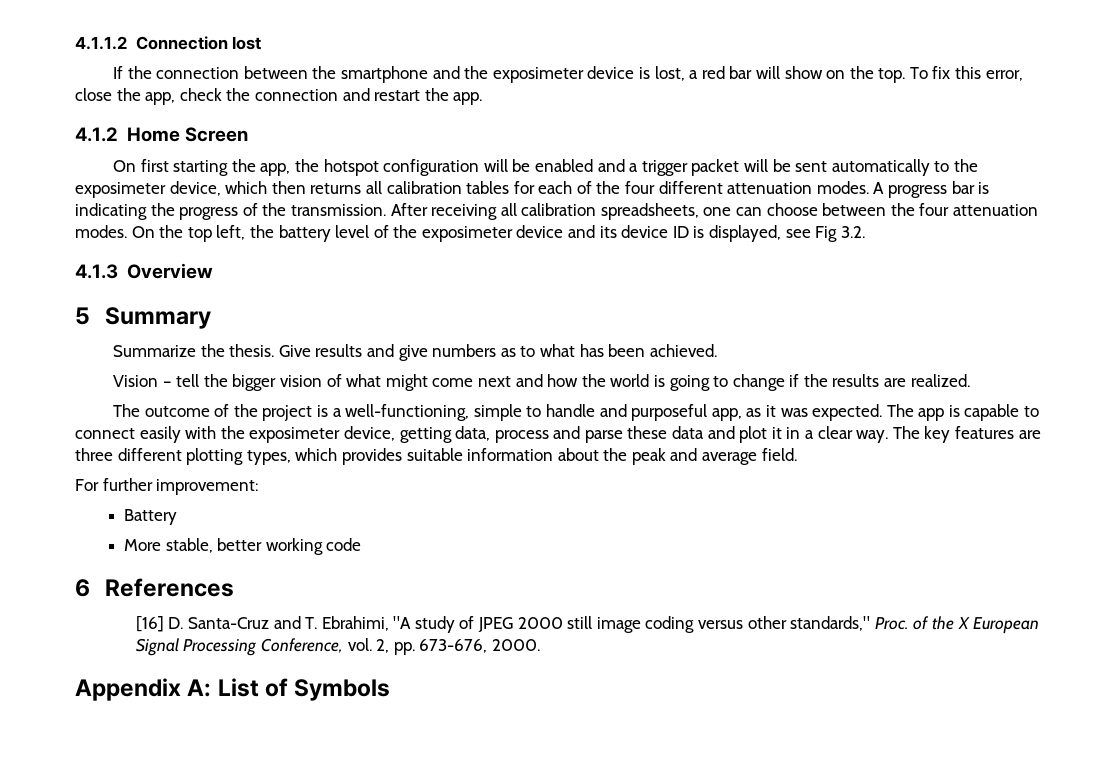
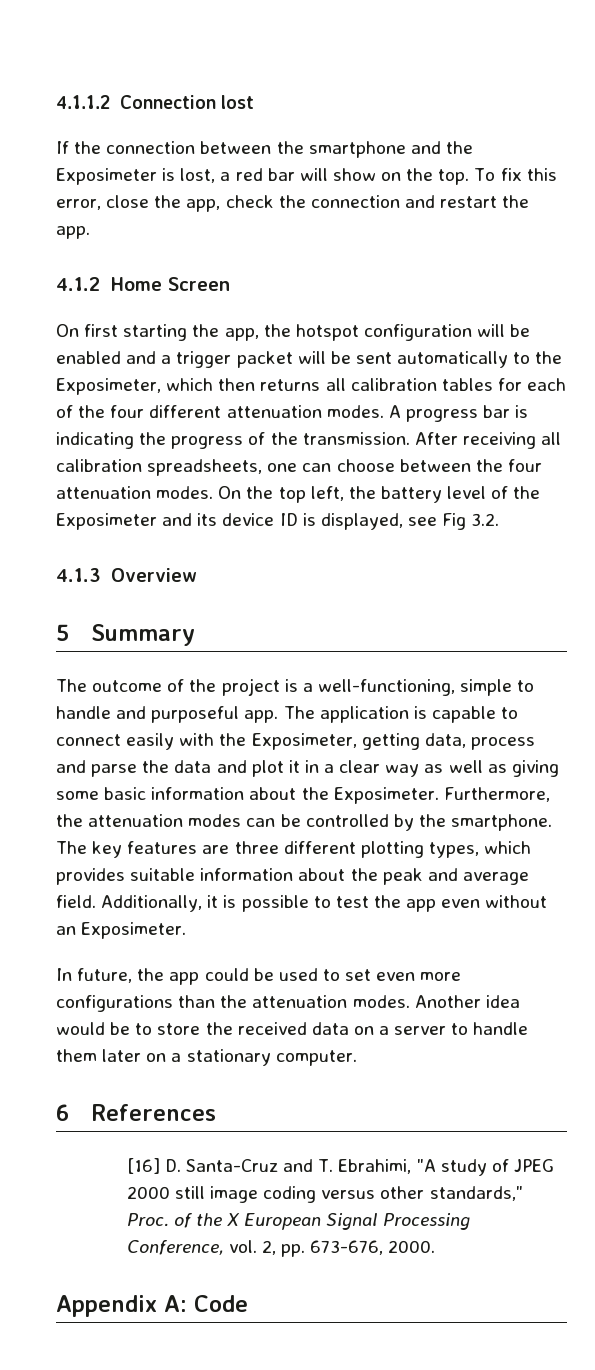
[492,66,635,83] exposimeter device -> [56,168,157,185] Exposimeter
[75,181,221,198] exposimeter device, -> [56,378,161,395] Exposimeter,
[421,225,564,242] exposimeter device -> [56,513,157,530] Exposimeter
[113,344,717,361] [113,374,970,391] // Summarize the thesis. Give results and give numbers as to what has been achieved. // Vision – tell the bigger vision of what might come next and how the world is going to change if the results are realized. -> (196, 635) none
[711,404,945,421] app, as it was expected. The app -> [244,706,409,723] app. The application
[249,426,395,443] exposimeter device, -> [251,733,357,750] Exposimeter,
[627,426,668,439] these -> [142,760,170,773] the
[856,430,889,443] way. -> [385,760,559,777] [56,787,550,804] [56,814,553,831] way as well as giving some basic information about the Exposimeter. Furthermore, the attenuation modes can be controlled by the smartphone.
[75,478,259,495] [124,509,178,525] [124,538,362,555] // For further improvement: // Battery // More stable, better working code -> [101,895,548,912] [56,922,187,939] [56,968,462,985] [56,995,520,1012] [56,1022,529,1035] [56,1049,357,1066] Additionally, it is possible to test the app even without an Exposimeter. // In future, the app could be used to set even more configurations than the attenuation modes. Another idea would be to store the received data on a server to handle them later on a stationary computer.
[217,678,391,701] List of Symbols -> [194,1295,248,1312] Code

